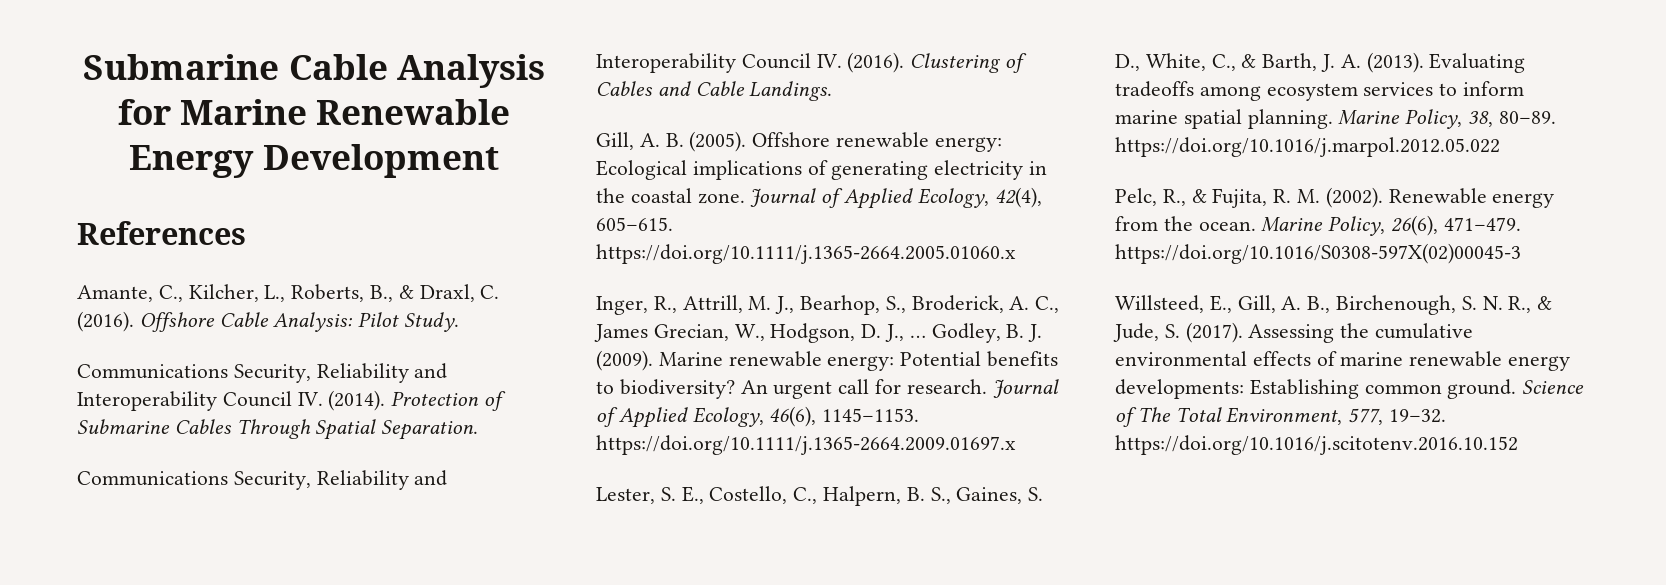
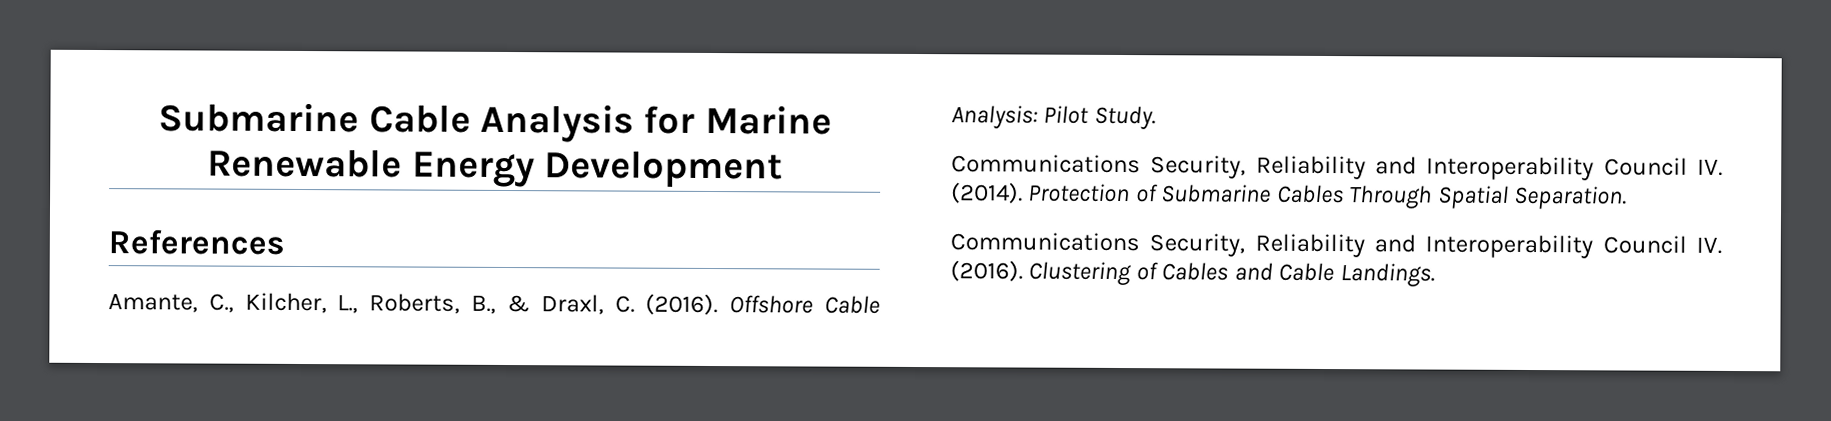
[596,131,1002,152] [596,160,1048,180] [596,187,1042,209] [596,217,673,231] [596,244,1016,264] [596,295,1060,315] [594,323,1043,343] [596,350,1059,371] [596,379,1059,399] [596,406,920,428] [596,435,1016,455] [596,486,1044,506] [1115,52,1526,73] [1115,81,1525,101] [1115,109,1556,129] [1115,137,1500,157] [1115,187,1555,208] [1115,215,1521,236] [1115,243,1521,264] [1115,295,1553,315] [1113,322,1474,343] [1115,351,1571,371] [1115,379,1585,399] [1115,407,1447,427] [1115,435,1518,455] // Gill, A. B. (2005). Offshore renewable energy: Ecological implications of generating electricity in the coastal zone. Journal of Applied Ecology, 42(4), 605–615. https://doi.org/10.1111/j.1365-2664.2005.01060.x // Inger, R., Attrill, M. J., Bearhop, S., Broderick, A. C., James Grecian, W., Hodgson, D. J., … Godley, B. J. (2009). Marine renewable energy: Potential benefits to biodiversity? An urgent call for research. Journal of Applied Ecology, 46(6), 1145–1153. https://doi.org/10.1111/j.1365-2664.2009.01697.x // Lester, S. E., Costello, C., Halpern, B. S., Gaines, S. D., White, C., & Barth, J. A. (2013). Evaluating tradeoffs among ecosystem services to inform marine spatial planning. Marine Policy, 38, 80–89. https://doi.org/10.1016/j.marpol.2012.05.022 // Pelc, R., & Fujita, R. M. (2002). Renewable energy from the ocean. Marine Policy, 26(6), 471–479. https://doi.org/10.1016/S0308-597X(02)00045-3 // Willsteed, E., Gill, A. B., Birchenough, S. N. R., & Jude, S. (2017). Assessing the cumulative environmental effects of marine renewable energy developments: Establishing common ground. Science of The Total Environment, 577, 19–32. https://doi.org/10.1016/j.scitotenv.2016.10.152 -> (1435, 275) none

